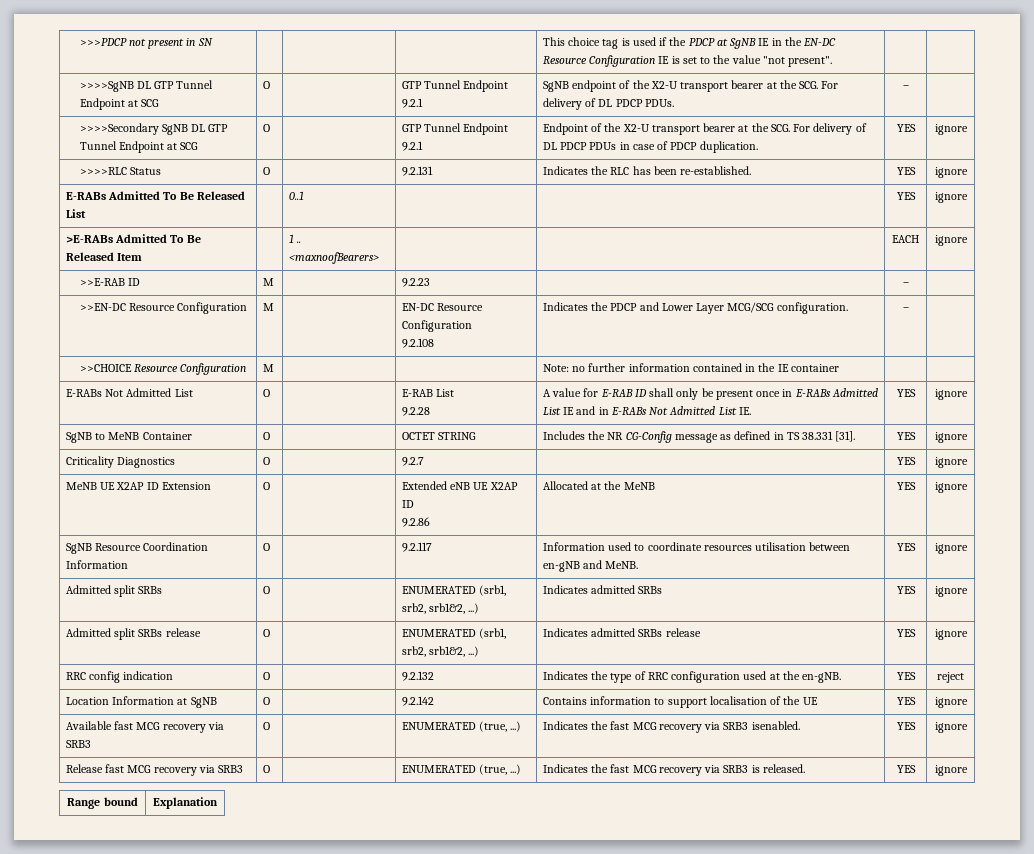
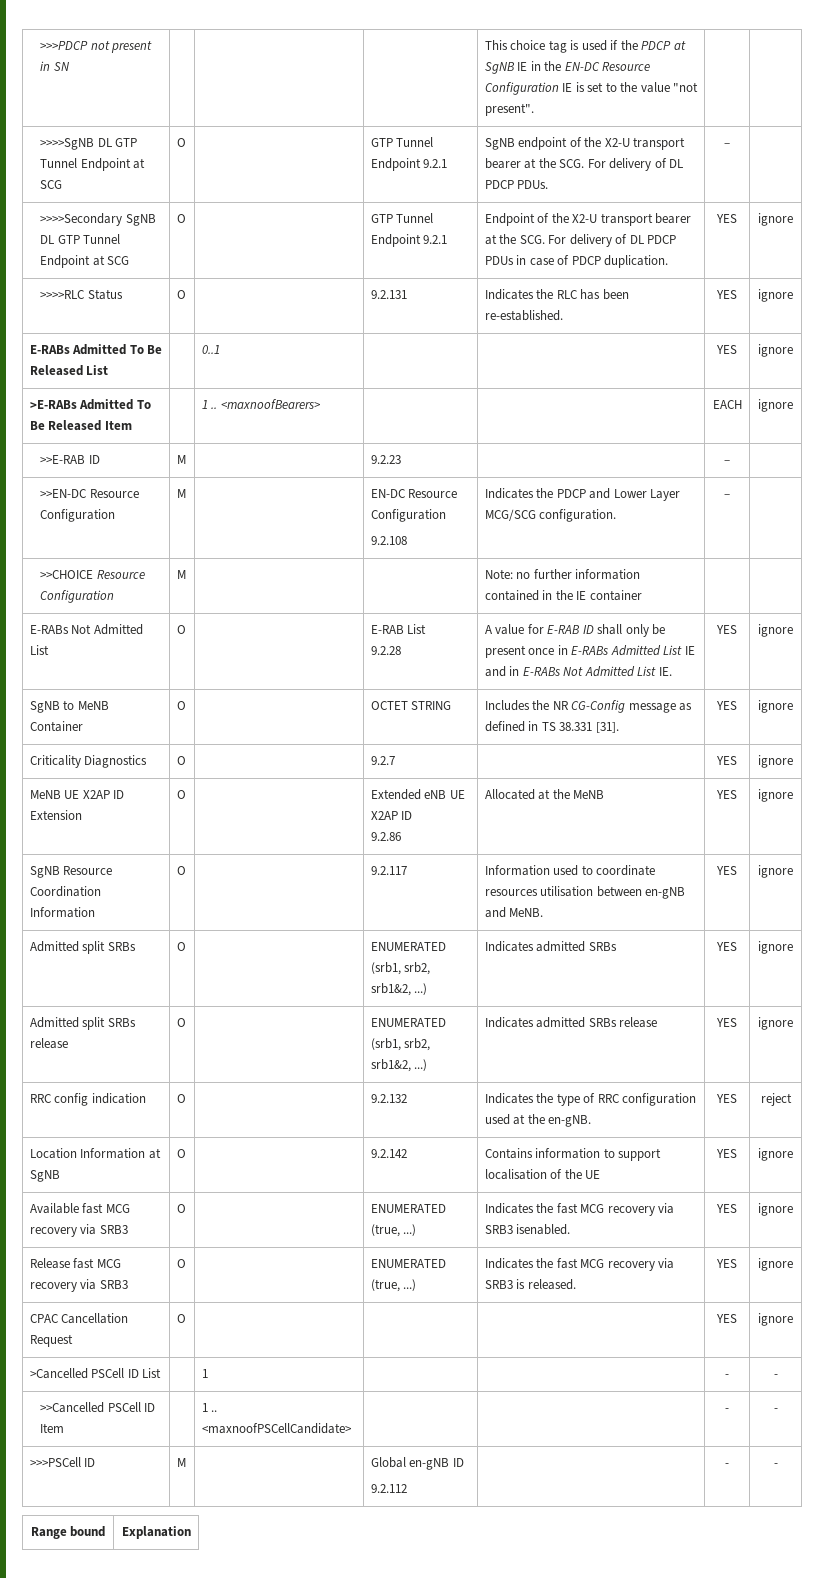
(968, 770) none -> [29,1313,129,1324] [29,1334,73,1347] [176,1314,186,1323] [716,1314,737,1323] [758,1313,793,1326] [29,1368,162,1379] [201,1369,208,1378] [725,1374,729,1378] [773,1374,778,1378] [40,1402,156,1413] [40,1423,65,1433] [201,1403,218,1412] [201,1423,352,1434] [725,1408,729,1412] [773,1408,778,1412] [29,1457,96,1467] [176,1458,186,1467] [370,1457,464,1470] [370,1484,407,1493] [725,1463,729,1467] [773,1463,778,1467] // CPAC Cancellation Request | O | | | | YES | ignore // >Cancelled PSCell ID List | | 1 | | | - | - // >>Cancelled PSCell ID Item | | 1 .. <maxnoofPSCellCandidate> | | | - | - // >>>PSCell ID | M | | Global en-gNB ID // 9.2.112 | | - | -

